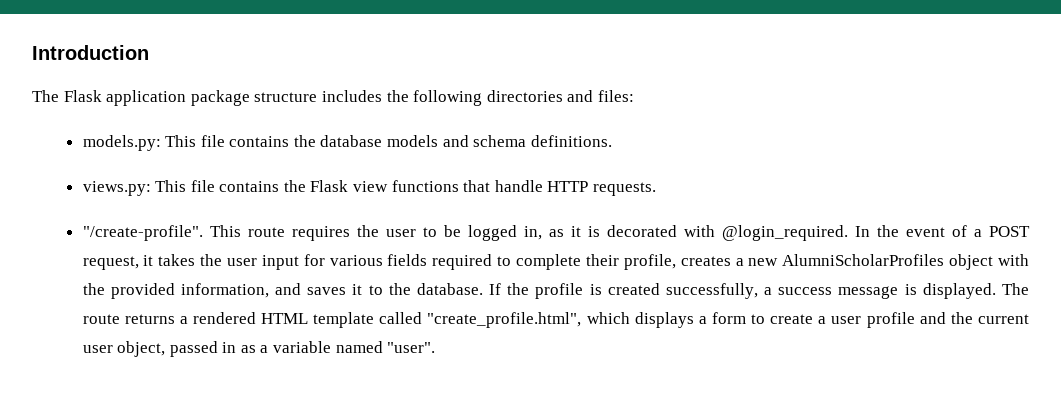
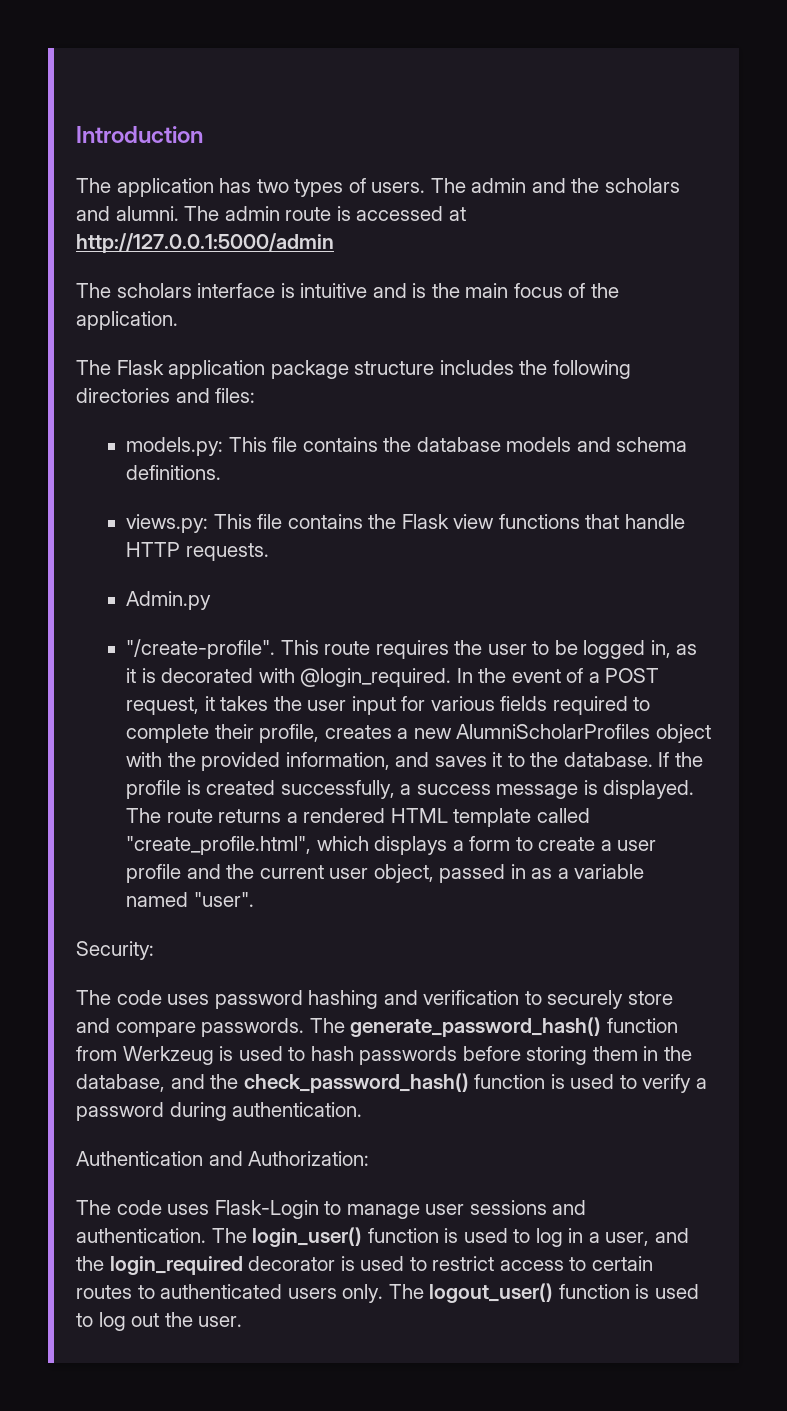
(149, 52) none -> [76,178,680,197] [76,206,466,221] [76,233,334,253] [76,283,619,298] [76,311,178,330] // The application has two types of users. The admin and the scholars and alumni. The admin route is accessed at http://127.0.0.1:5000/admin // The scholars interface is intuitive and is the main focus of the application.
(657, 189) none -> [126,591,212,610] // Admin.py
(436, 347) none -> [76,941,154,960] [76,990,673,1009] [76,1017,678,1037] [76,1046,692,1065] [76,1073,707,1093] [76,1102,363,1121] [76,1151,370,1166] [76,1200,587,1219] [76,1227,689,1247] [76,1256,653,1275] [76,1283,699,1303] [76,1312,243,1331] // Security: // The code uses password hashing and verification to securely store and compare passwords. The generate_password_hash() function from Werkzeug is used to hash passwords before storing them in the database, and the check_password_hash() function is used to verify a password during authentication. // Authentication and Authorization: // The code uses Flask-Login to manage user sessions and authentication. The login_user() function is used to log in a user, and the login_required decorator is used to restrict access to certain routes to authenticated users only. The logout_user() function is used to log out the user.

